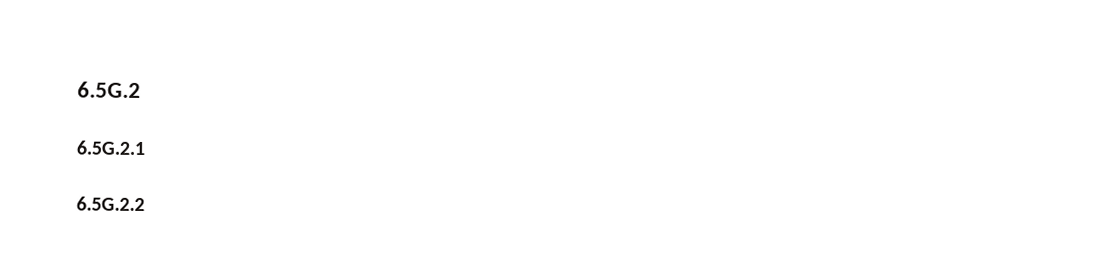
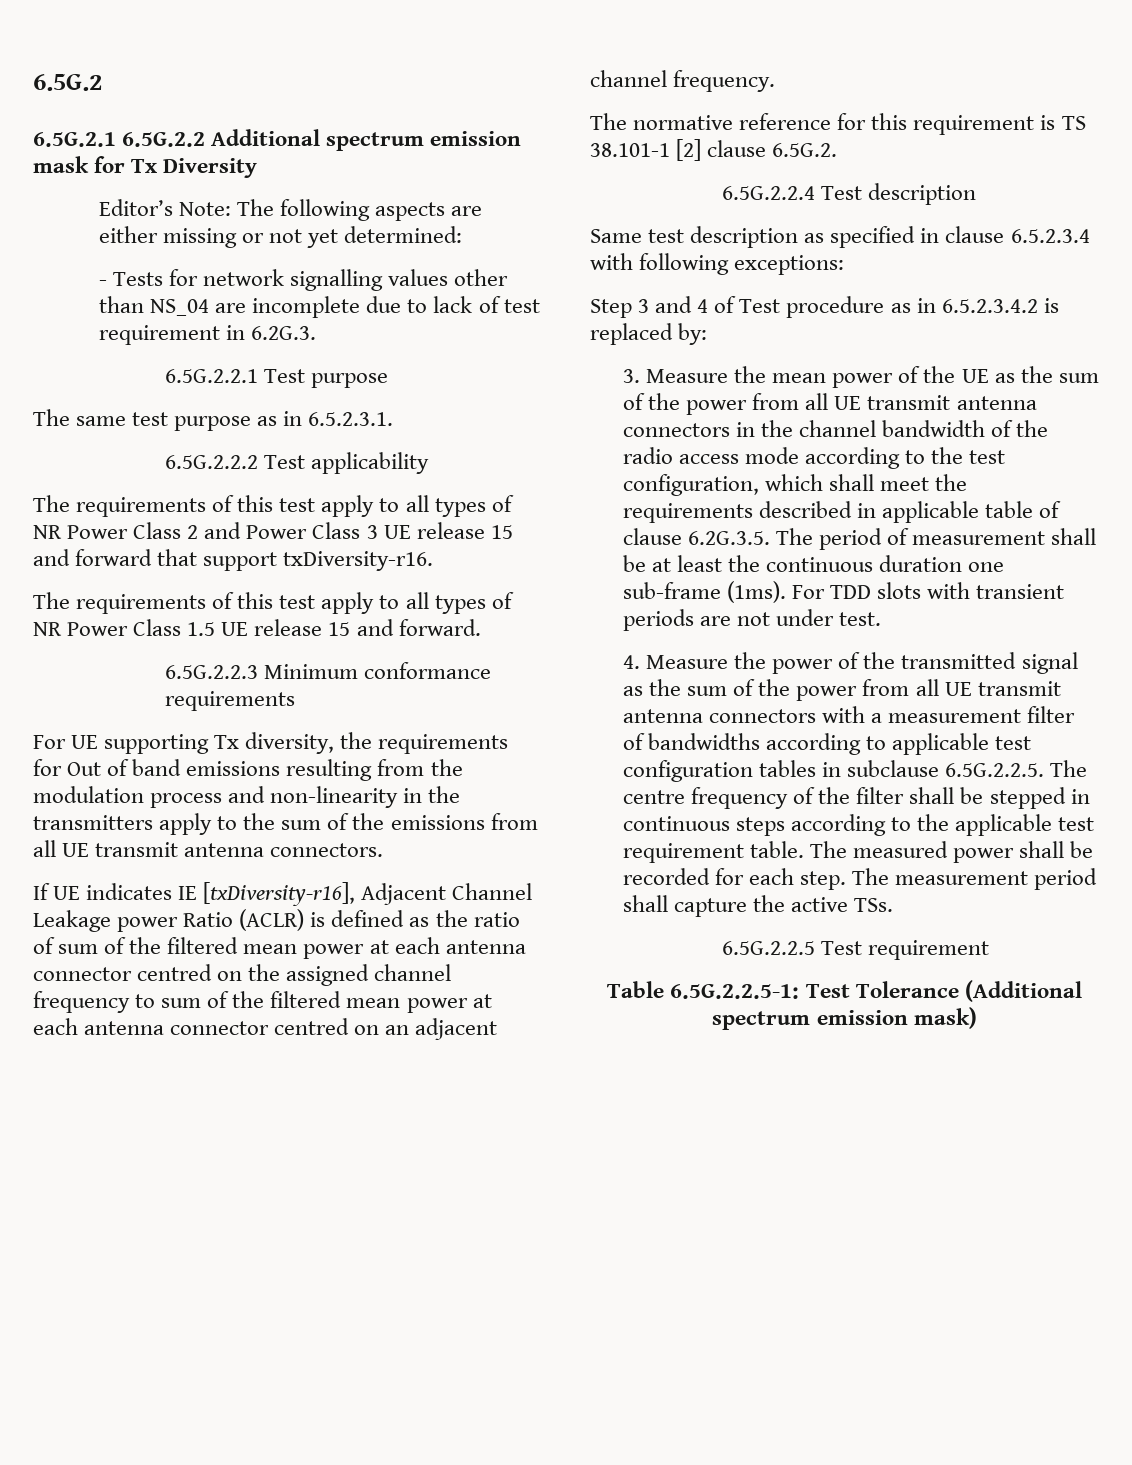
[76,196,145,212] // 6.5G.2.2 -> [122,129,522,151] [33,156,258,178] [99,199,483,221] [99,226,463,248] [99,269,509,291] [99,296,540,318] [99,325,317,345] [165,369,389,388] [33,409,394,431] [165,452,430,474] [33,495,514,517] [33,522,513,539] [33,549,434,571] [33,592,514,614] [33,619,481,636] [165,662,492,679] [165,691,296,711] [33,732,509,754] [33,759,463,781] [33,786,461,808] [33,813,538,835] [33,840,384,857] [33,882,533,906] [33,909,520,932] [33,937,526,959] [33,964,452,986] [33,991,492,1013] [33,1018,498,1040] [590,70,776,92] [590,113,1086,135] [590,139,838,161] [722,183,977,205] [590,226,1090,248] [590,253,845,275] [590,296,1059,318] [590,323,708,345] [623,366,1099,388] [623,393,1037,415] [623,420,1049,437] [623,447,1006,469] [623,474,968,496] [623,501,1062,523] [623,528,1097,550] [623,555,1005,572] [623,581,1065,603] [623,609,882,631] [623,652,1078,674] [623,679,1061,701] [623,706,1076,723] [623,733,1032,755] [623,760,1088,782] [623,787,1090,809] [623,814,1095,836] [623,841,1094,863] [623,868,1098,890] [623,895,894,917] [722,940,990,960] [607,980,1082,1002] [712,1007,977,1030] 6.5G.2.2 Additional spectrum emission mask for Tx Diversity // Editor’s Note: The following aspects are either missing or not yet determined: // - Tests for network signalling values other than NS_04 are incomplete due to lack of test requirement in 6.2G.3. // 6.5G.2.2.1 Test purpose // The same test purpose as in 6.5.2.3.1. // 6.5G.2.2.2 Test applicability // The requirements of this test apply to all types of NR Power Class 2 and Power Class 3 UE release 15 and forward that support txDiversity-r16. // The requirements of this test apply to all types of NR Power Class 1.5 UE release 15 and forward. // 6.5G.2.2.3 Minimum conformance requirements // For UE supporting Tx diversity, the requirements for Out of band emissions resulting from the modulation process and non-linearity in the transmitters apply to the sum of the emissions from all UE transmit antenna connectors. // If UE indicates IE [txDiversity-r16], Adjacent Channel Leakage power Ratio (ACLR) is defined as the ratio of sum of the filtered mean power at each antenna connector centred on the assigned channel frequency to sum of the filtered mean power at each antenna connector centred on an adjacent channel frequency. // The normative reference for this requirement is TS 38.101-1 [2] clause 6.5G.2. // 6.5G.2.2.4 Test description // Same test description as specified in clause 6.5.2.3.4 with following exceptions: // Step 3 and 4 of Test procedure as in 6.5.2.3.4.2 is replaced by: // 3. Measure the mean power of the UE as the sum of the power from all UE transmit antenna connectors in the channel bandwidth of the radio access mode according to the test configuration, which shall meet the requirements described in applicable table of clause 6.2G.3.5. The period of measurement shall be at least the continuous duration one sub-frame (1ms). For TDD slots with transient periods are not under test. // 4. Measure the power of the transmitted signal as the sum of the power from all UE transmit antenna connectors with a measurement filter of bandwidths according to applicable test configuration tables in subclause 6.5G.2.2.5. The centre frequency of the filter shall be stepped in continuous steps according to the applicable test requirement table. The measured power shall be recorded for each step. The measurement period shall capture the active TSs. // 6.5G.2.2.5 Test requirement // Table 6.5G.2.2.5-1: Test Tolerance (Additional spectrum emission mask)

